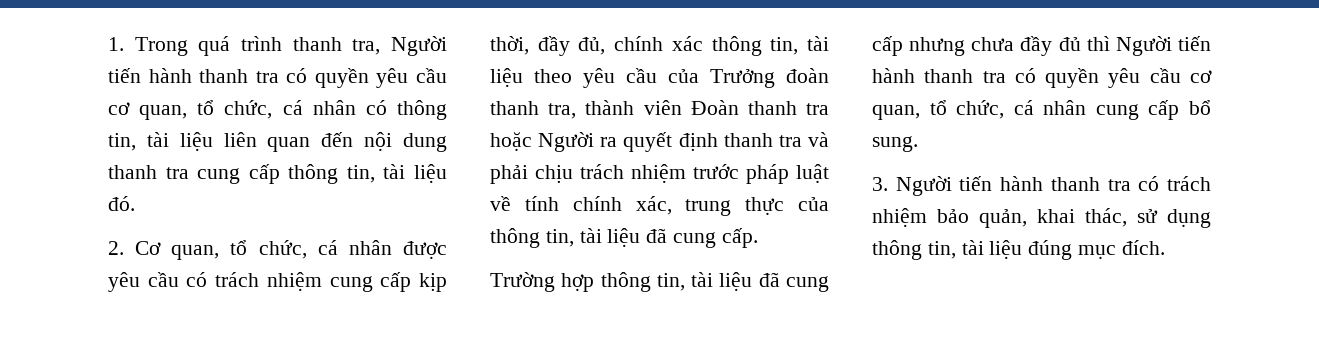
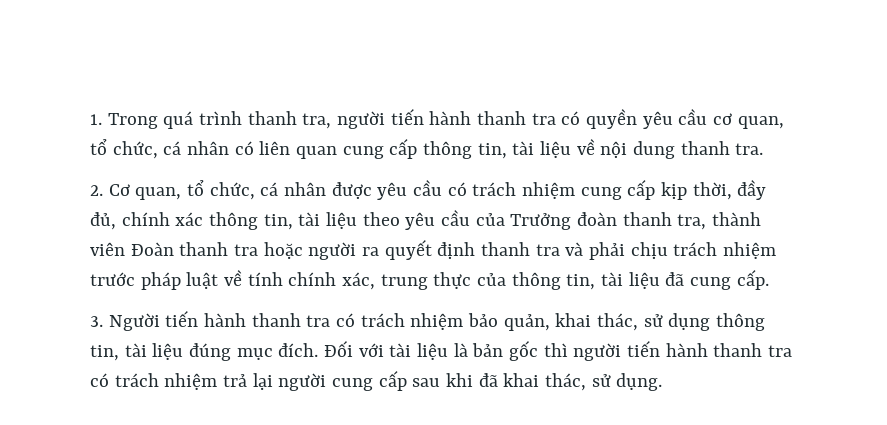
[391,36,447,56] Người -> [337,111,386,129] người
[397,100,447,120] [108,132,447,152] [108,165,189,179] thông tin, tài liệu liên quan đến nội dung thanh tra -> [259,141,338,159] liên quan
[108,196,135,211] đó. -> [576,139,764,159] về nội dung thanh tra.
[538,132,595,152] Người -> [308,242,357,260] người
[490,272,829,292] [872,36,1211,56] [872,68,1212,88] [872,100,1211,120] [872,136,918,152] // Trường hợp thông tin, tài liệu đã cung cấp nhưng chưa đầy đủ thì Người tiến hành thanh tra có quyền yêu cầu cơ quan, tổ chức, cá nhân cung cấp bổ sung. -> (769, 280) none
(1165, 247) none -> [324,341,793,361] [90,371,663,391] Đối với tài liệu là bản gốc thì người tiến hành thanh tra có trách nhiệm trả lại người cung cấp sau khi đã khai thác, sử dụng.

